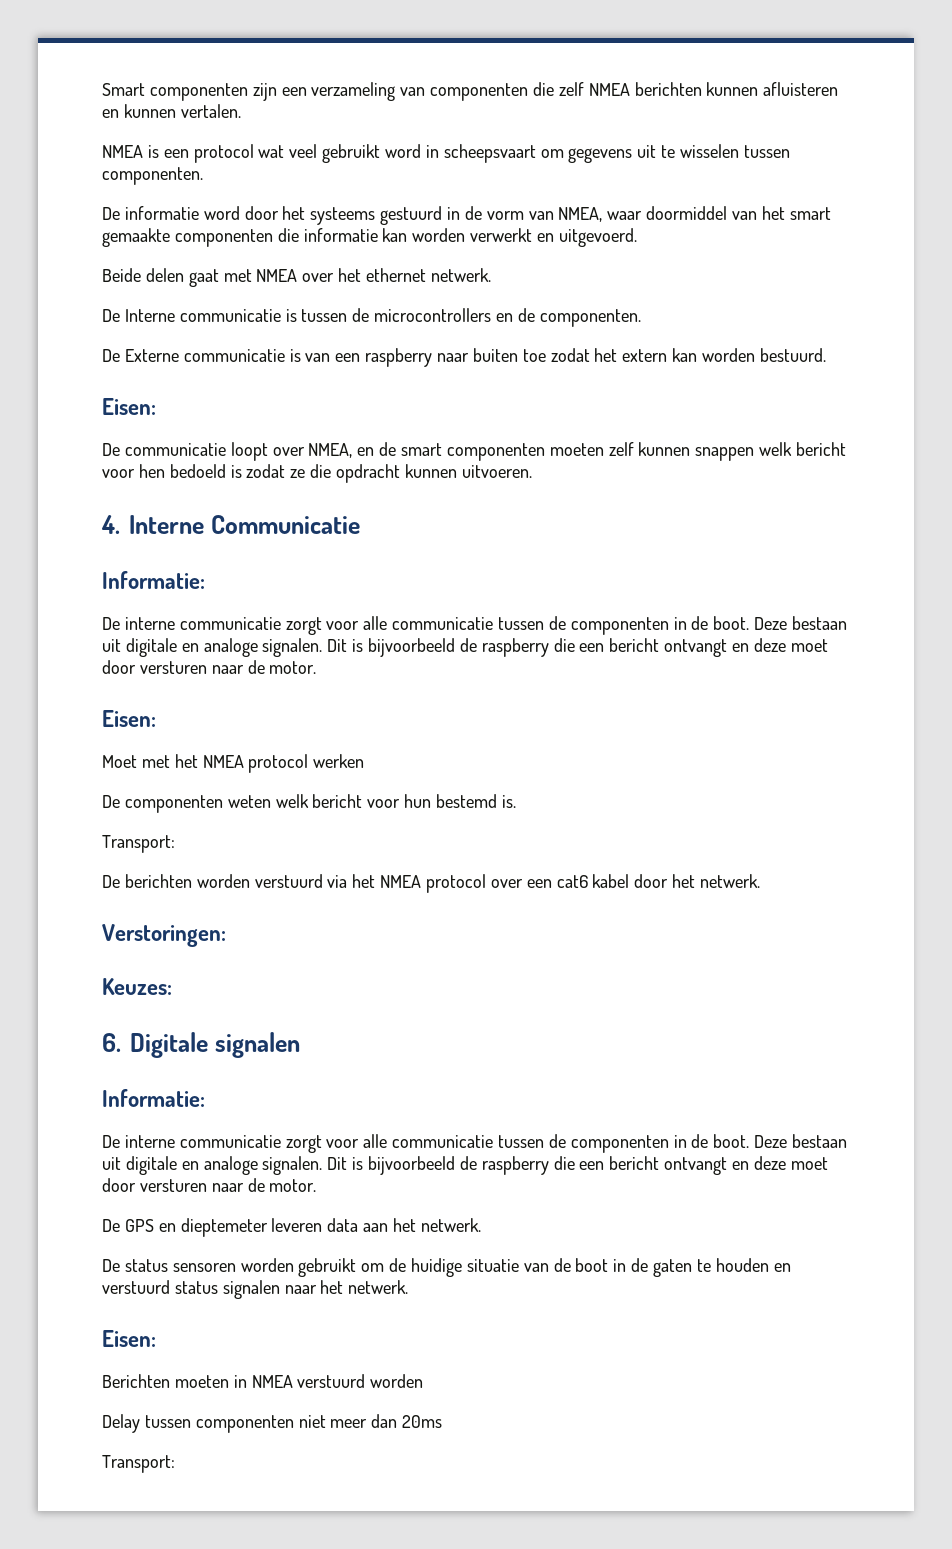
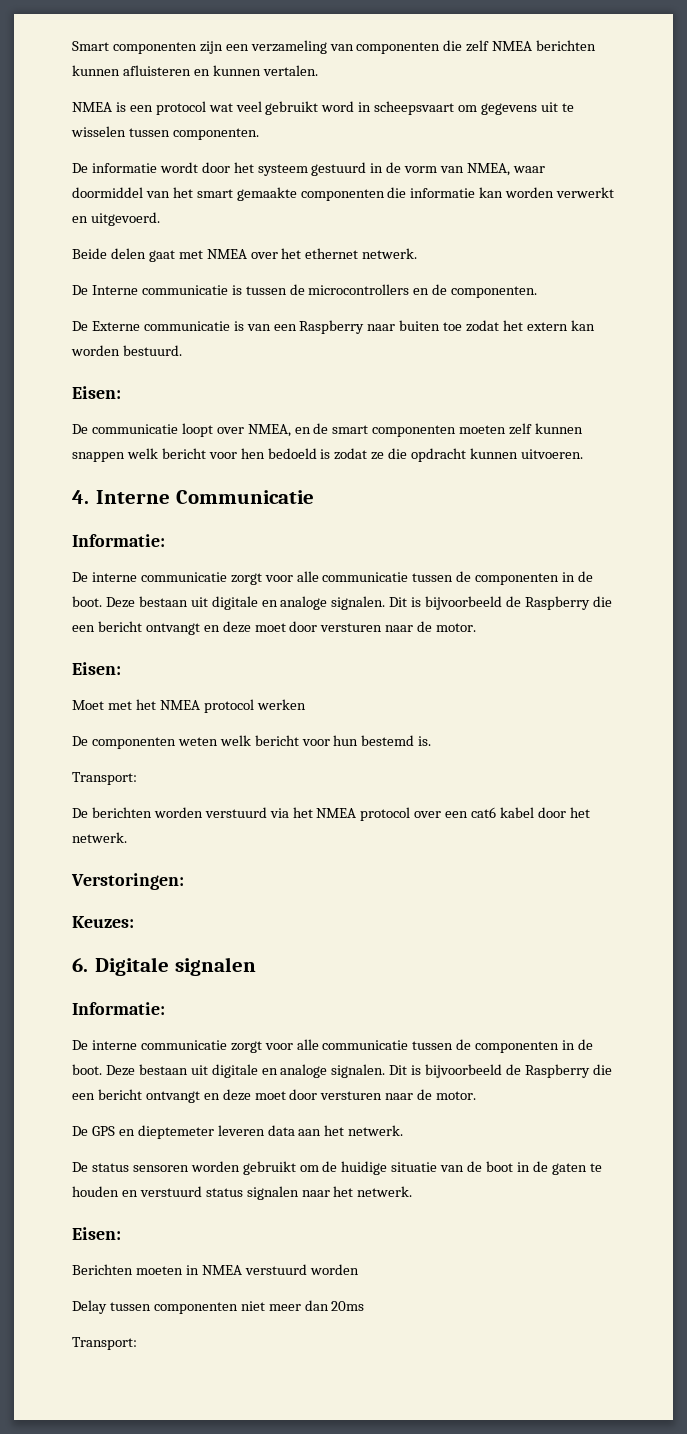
[203,206,376,225] word door het systeems -> [159,162,308,176] wordt door het systeem
[365,348,433,367] raspberry -> [299,320,365,334] Raspberry
[481,638,549,657] raspberry -> [524,596,590,610] Raspberry
[481,1156,549,1175] raspberry -> [524,1064,590,1078] Raspberry

